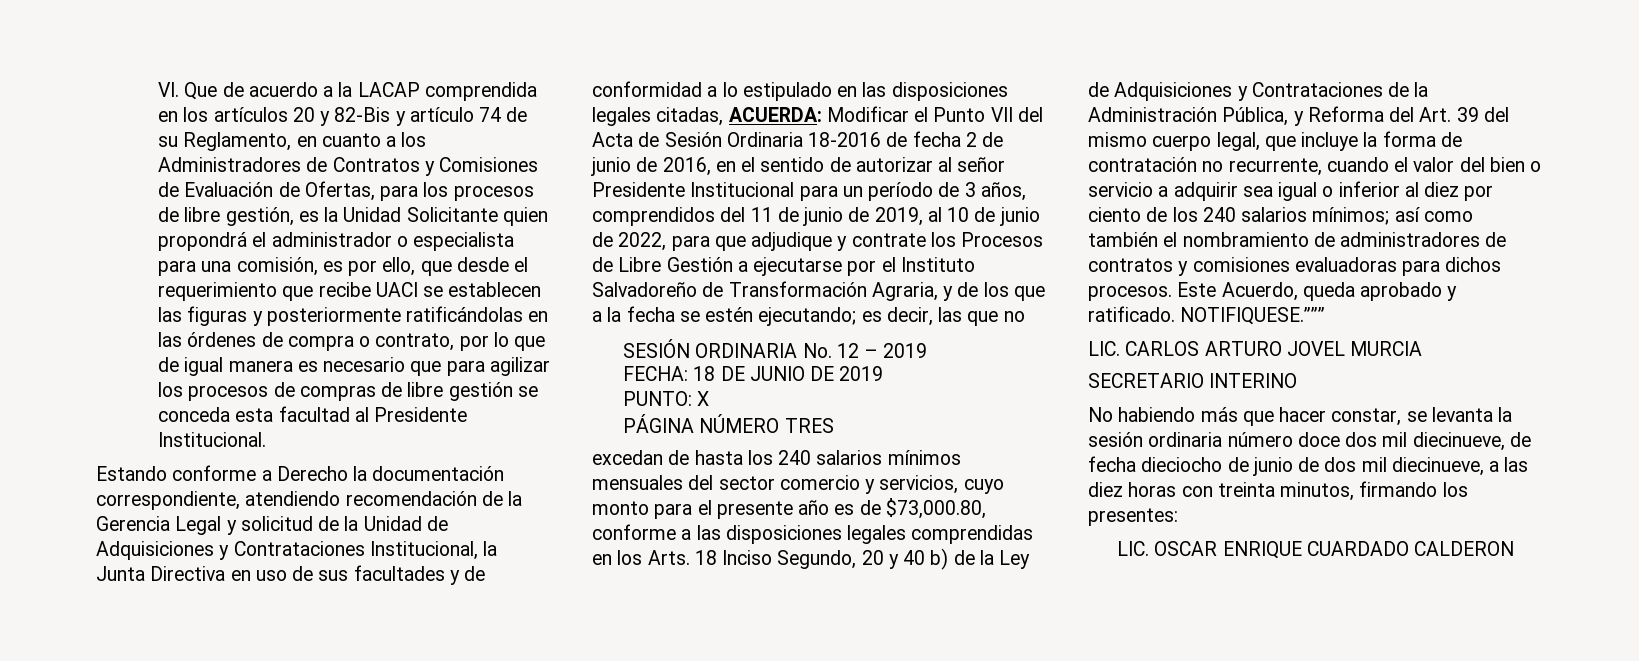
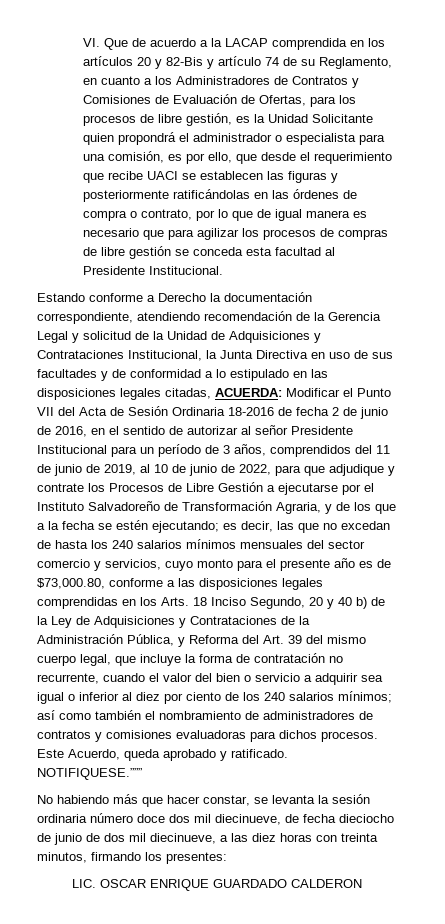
[623,339,928,358] [623,366,884,381] [623,391,710,406] [623,414,834,433] // SESIÓN ORDINARIA No. 12 – 2019 // FECHA: 18 DE JUNIO DE 2019 // PUNTO: X // PÁGINA NÚMERO TRES // -> (337, 526) none
[1088,341,1423,356] [1088,373,1298,388] // LIC. CARLOS ARTURO JOVEL MURCIA // SECRETARIO INTERINO -> (142, 774) none
[1306,541,1409,556] CUARDADO -> [212,879,287,888] GUARDADO

